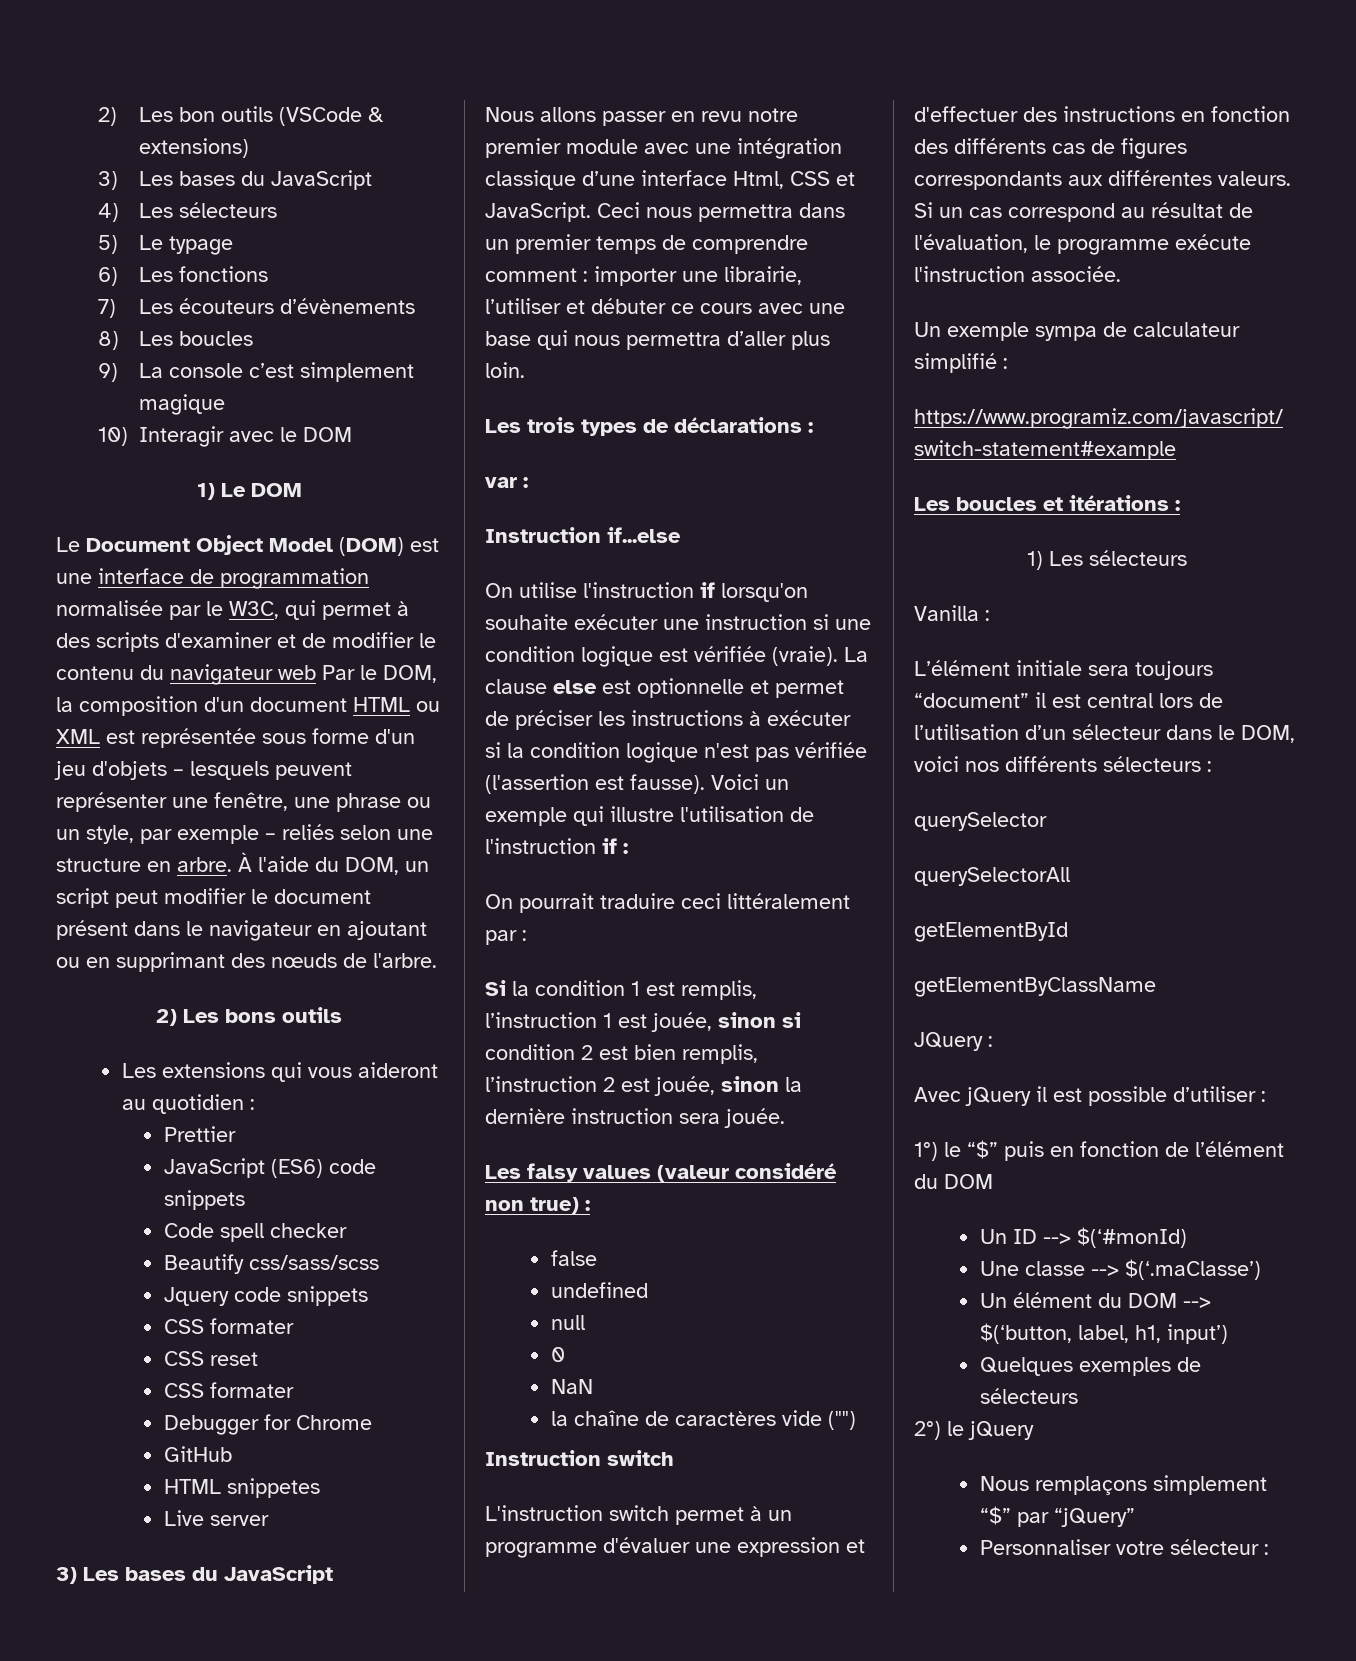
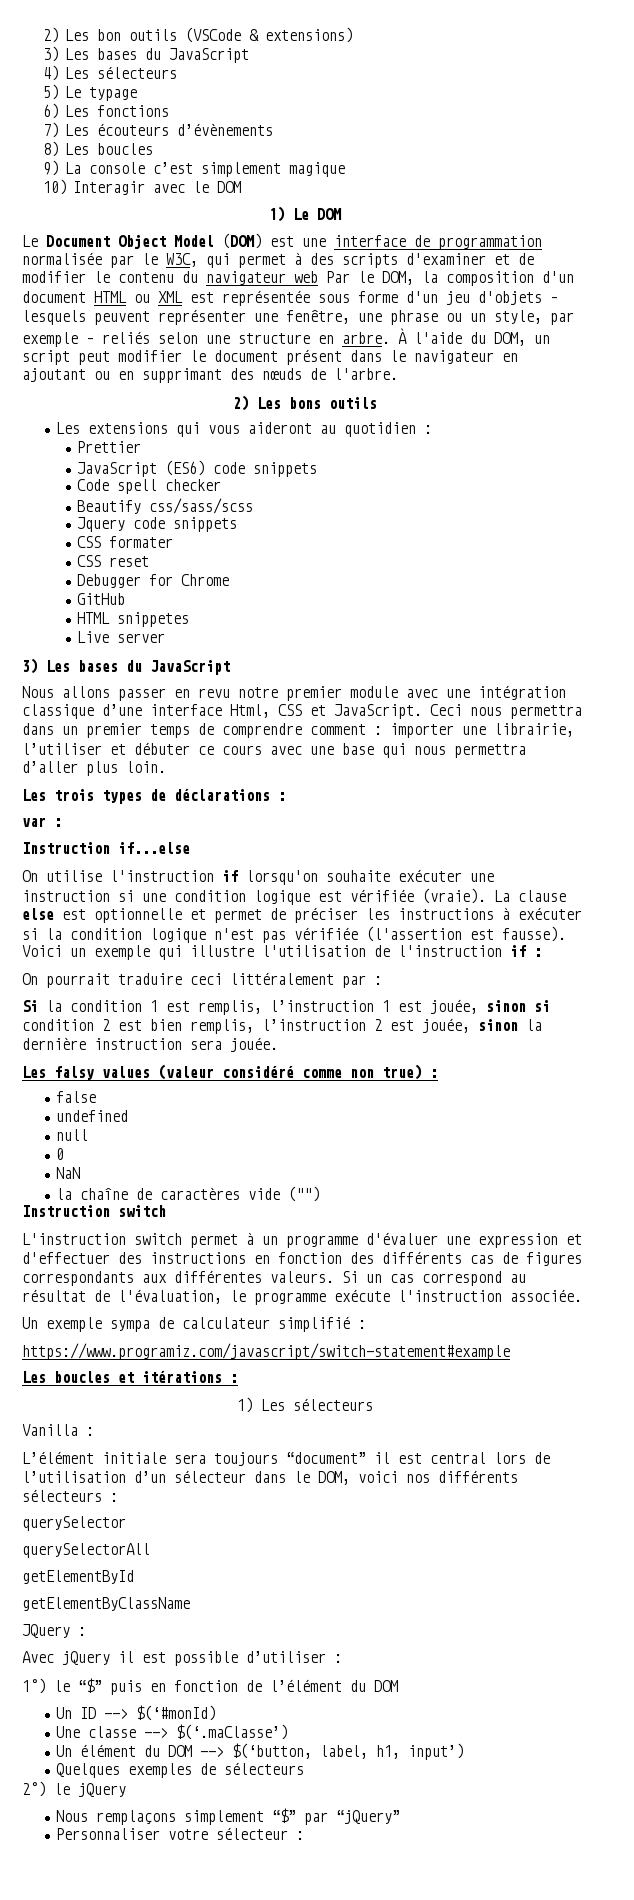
[163,1382,294,1398] // CSS formater -> (149, 561) none
(837, 1171) none -> [302,1069,342,1078] comme

